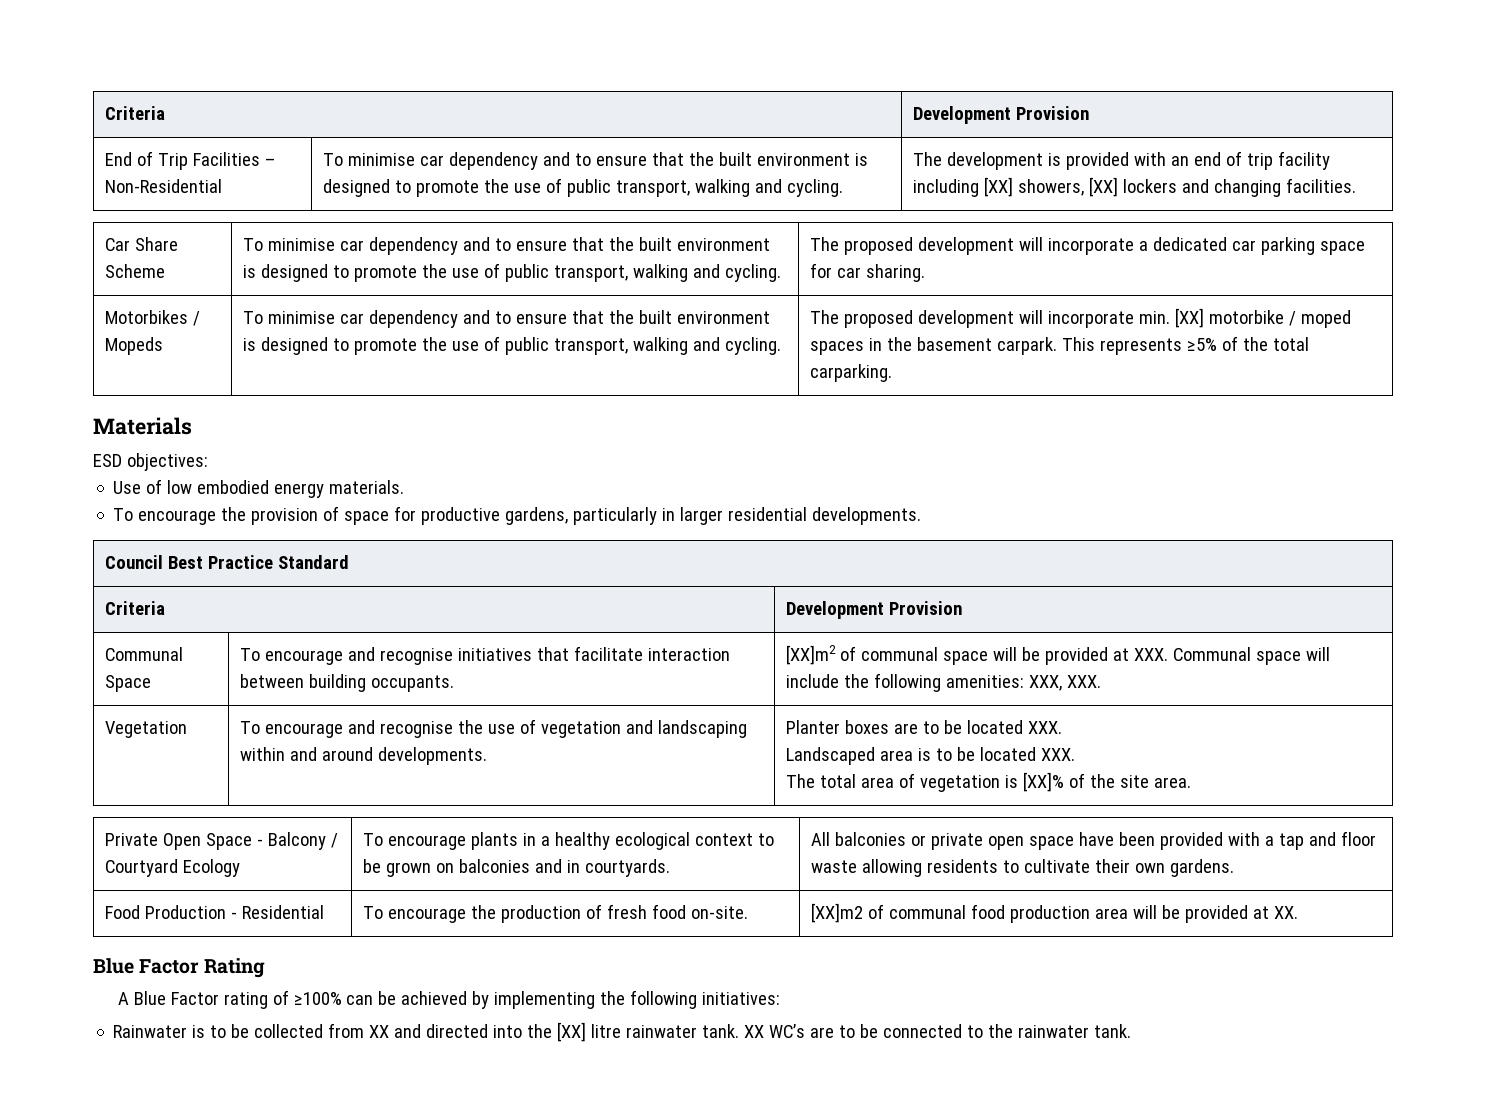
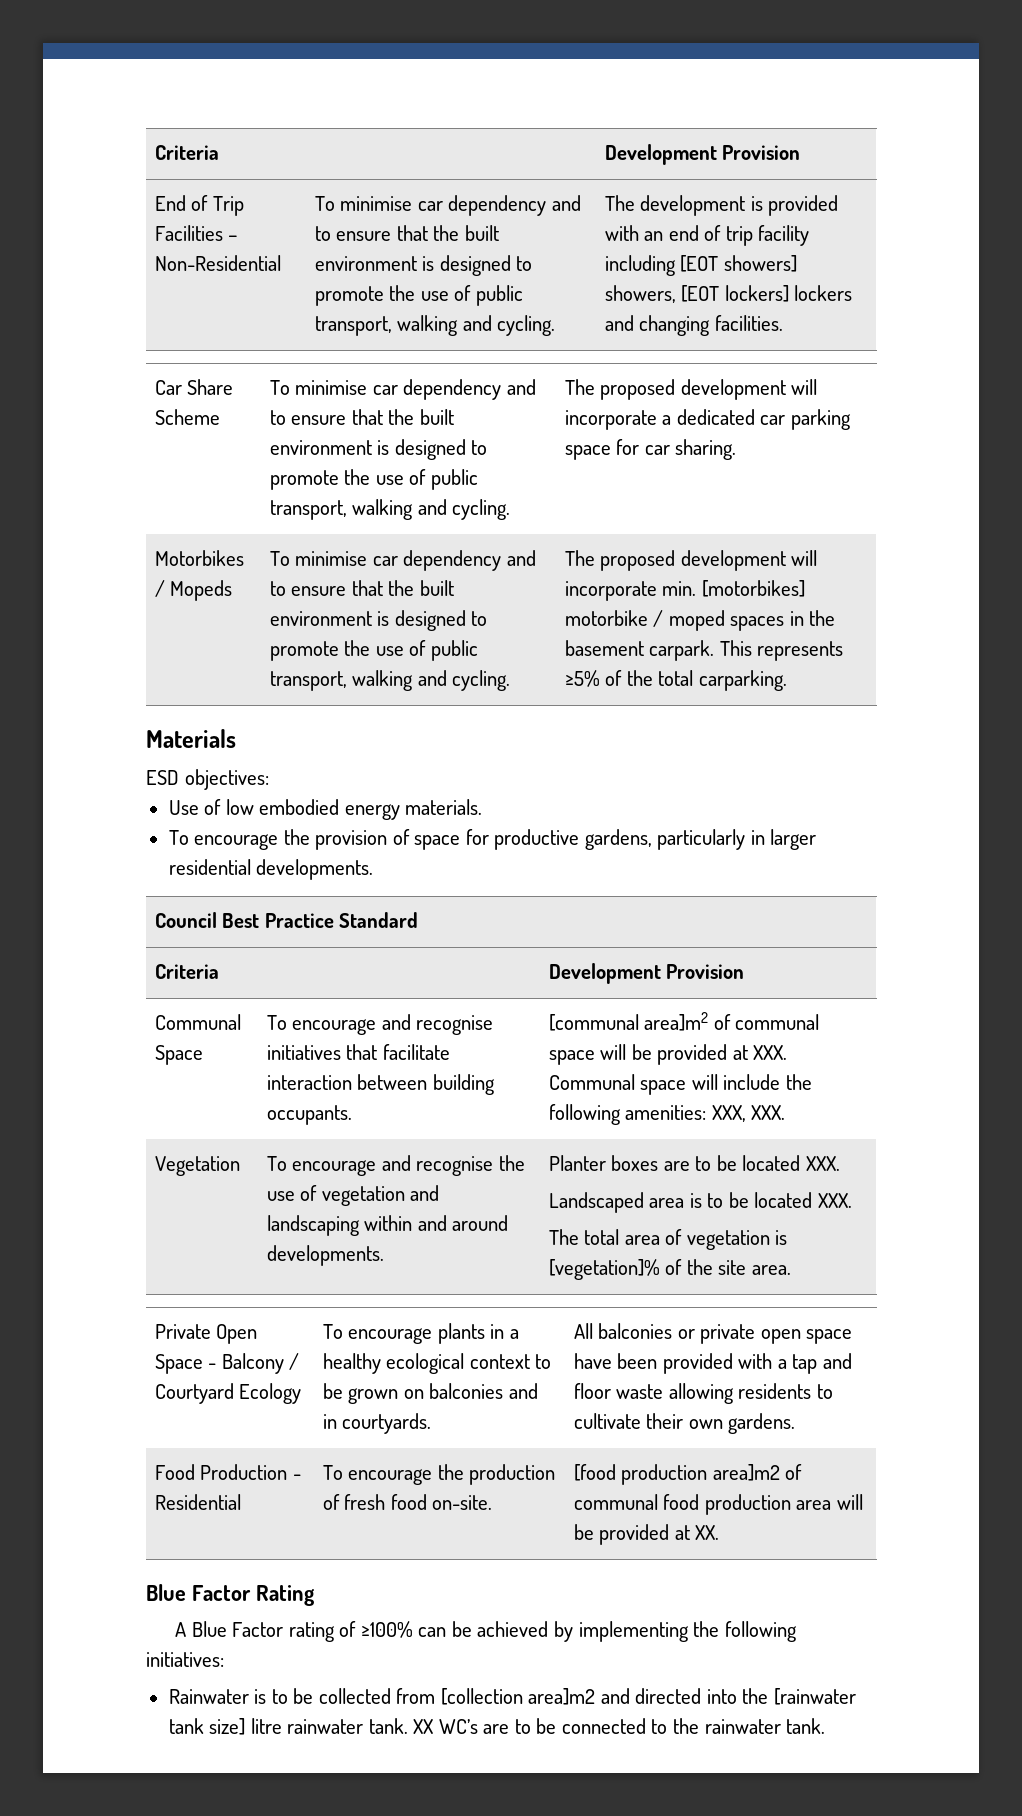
[983,177,1118,197] [XX] showers, [XX] -> [680,255,797,272] [604,285,789,303] [EOT showers] showers, [EOT lockers]
[1174,308,1204,328] [XX] -> [701,580,805,597] [motorbikes]
[785,645,836,665] [XX]m2 -> [548,1012,709,1031] [communal area]m2
[1022,772,1064,792] [XX]% -> [548,1259,660,1280] [vegetation]%
[810,903,863,923] [XX]m2 -> [573,1464,780,1485] [food production area]m2
[369,1025,390,1038] XX -> [440,1688,596,1705] [collection area]m2
[557,1022,587,1042] [XX] -> [773,1688,856,1705] [168,1718,246,1735] [rainwater tank size]

